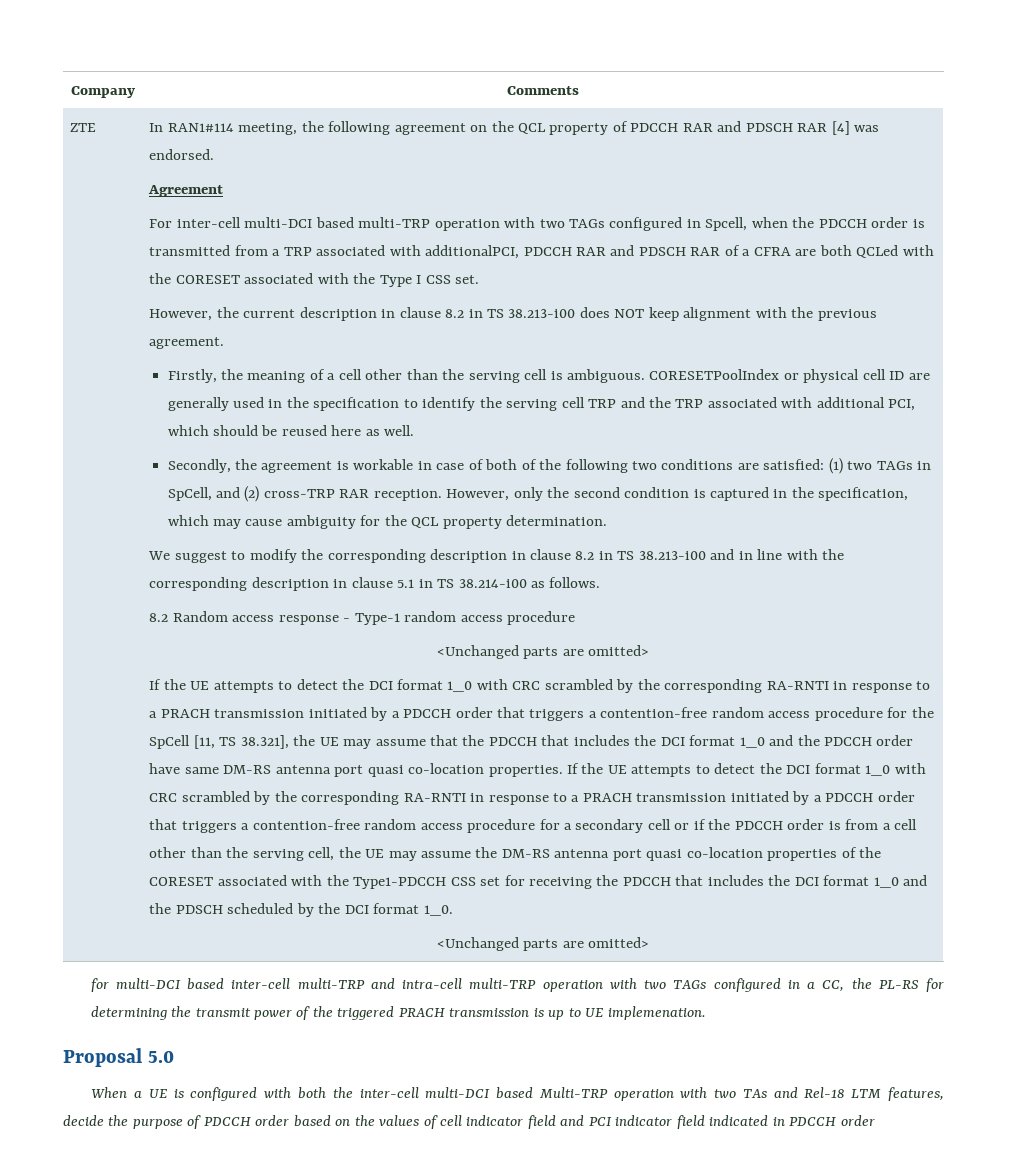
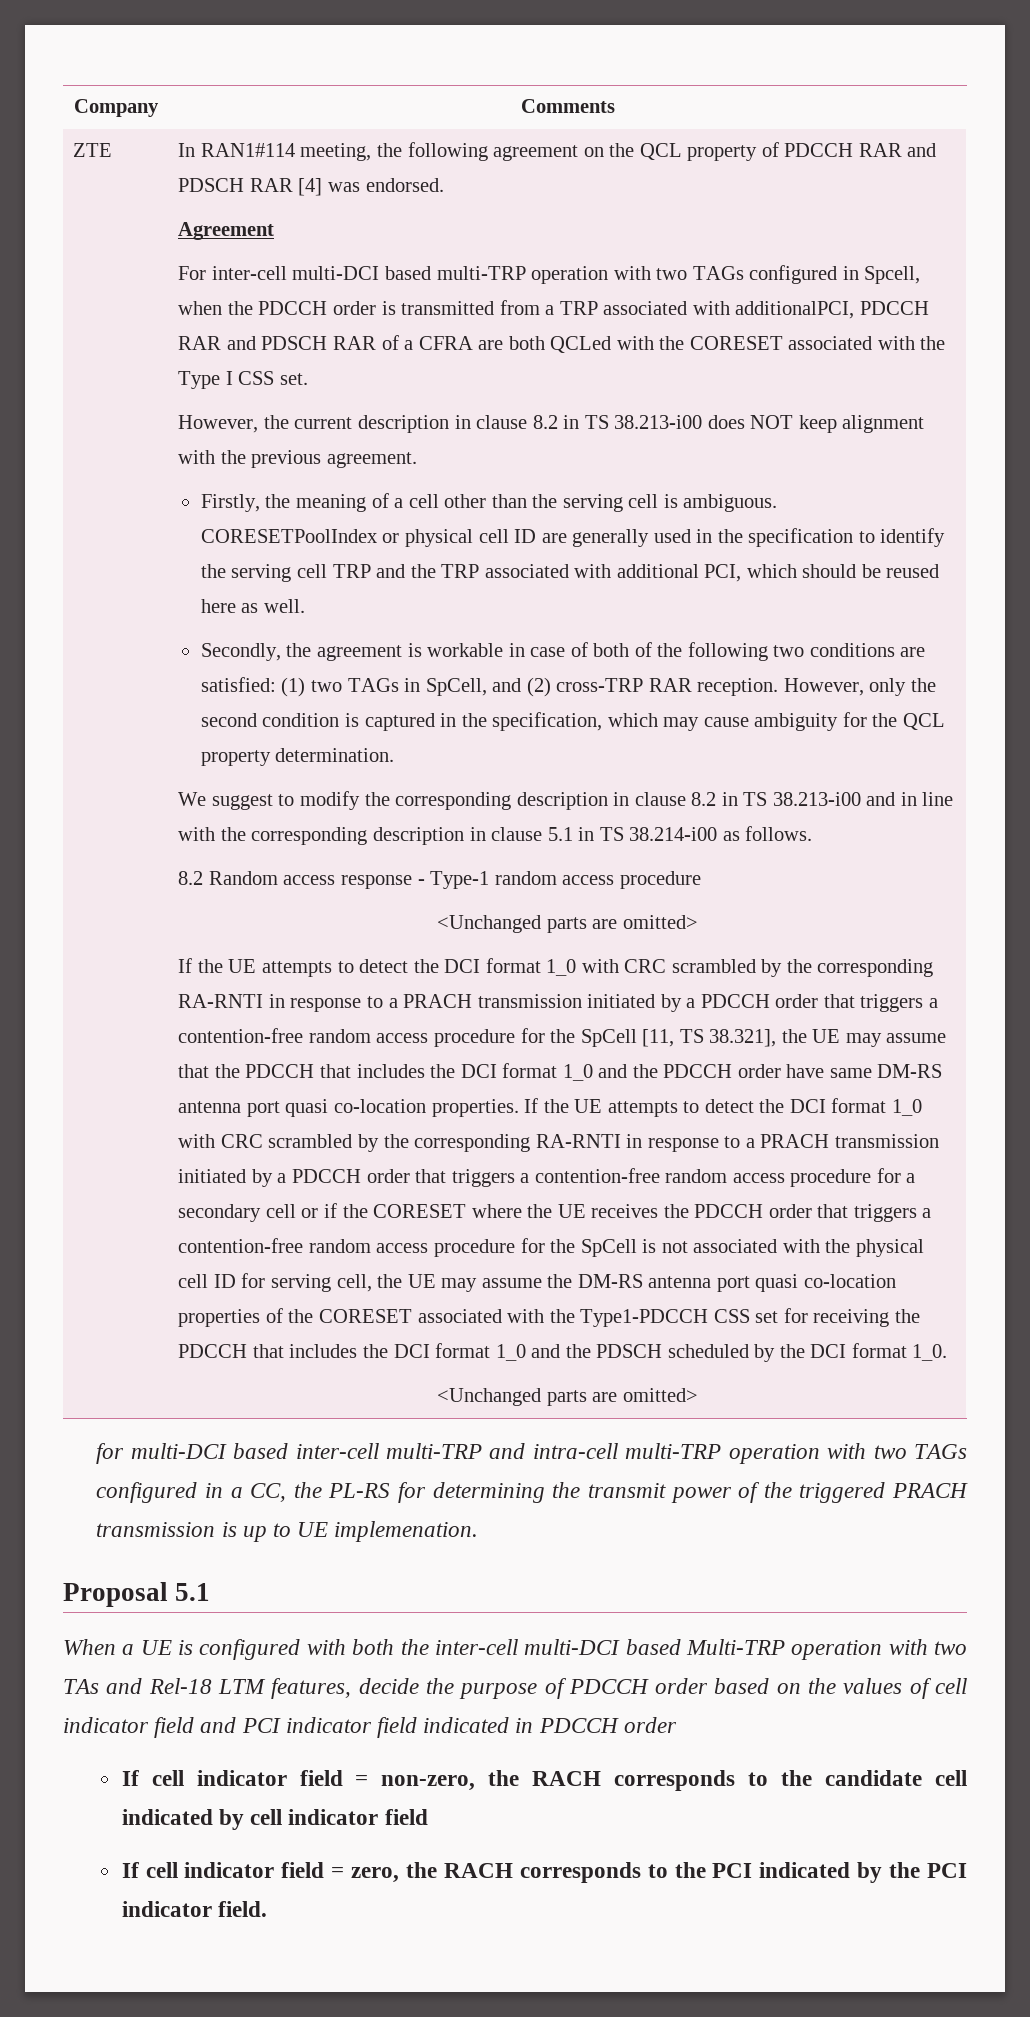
[734,819,917,830] [149,847,249,858] PDCCH order is from a cell other than the -> [373,1204,932,1222] [178,1238,924,1257] [178,1273,266,1288] CORESET where the UE receives the PDCCH order that triggers a contention-free random access procedure for the SpCell is not associated with the physical cell ID for
[147,1050,174,1063] 5.0 -> [175,1583,211,1601] 5.1
(875, 1120) none -> [121,1770,967,1791] [121,1809,428,1830] [121,1862,967,1883] [121,1901,267,1917] // If cell indicator field = non-zero, the RACH corresponds to the candidate cell indicated by cell indicator field // If cell indicator field = zero, the RACH corresponds to the PCI indicated by the PCI indicator field.

